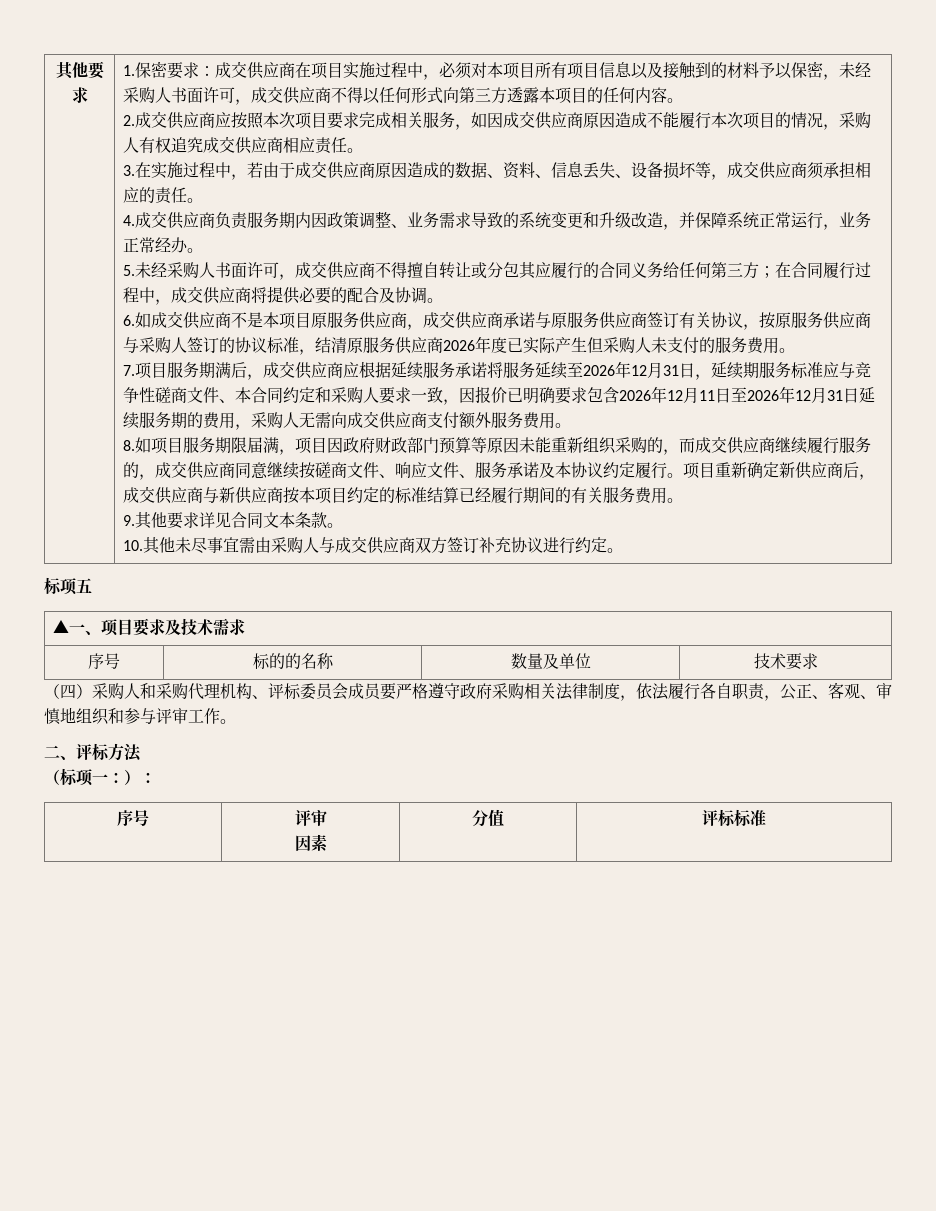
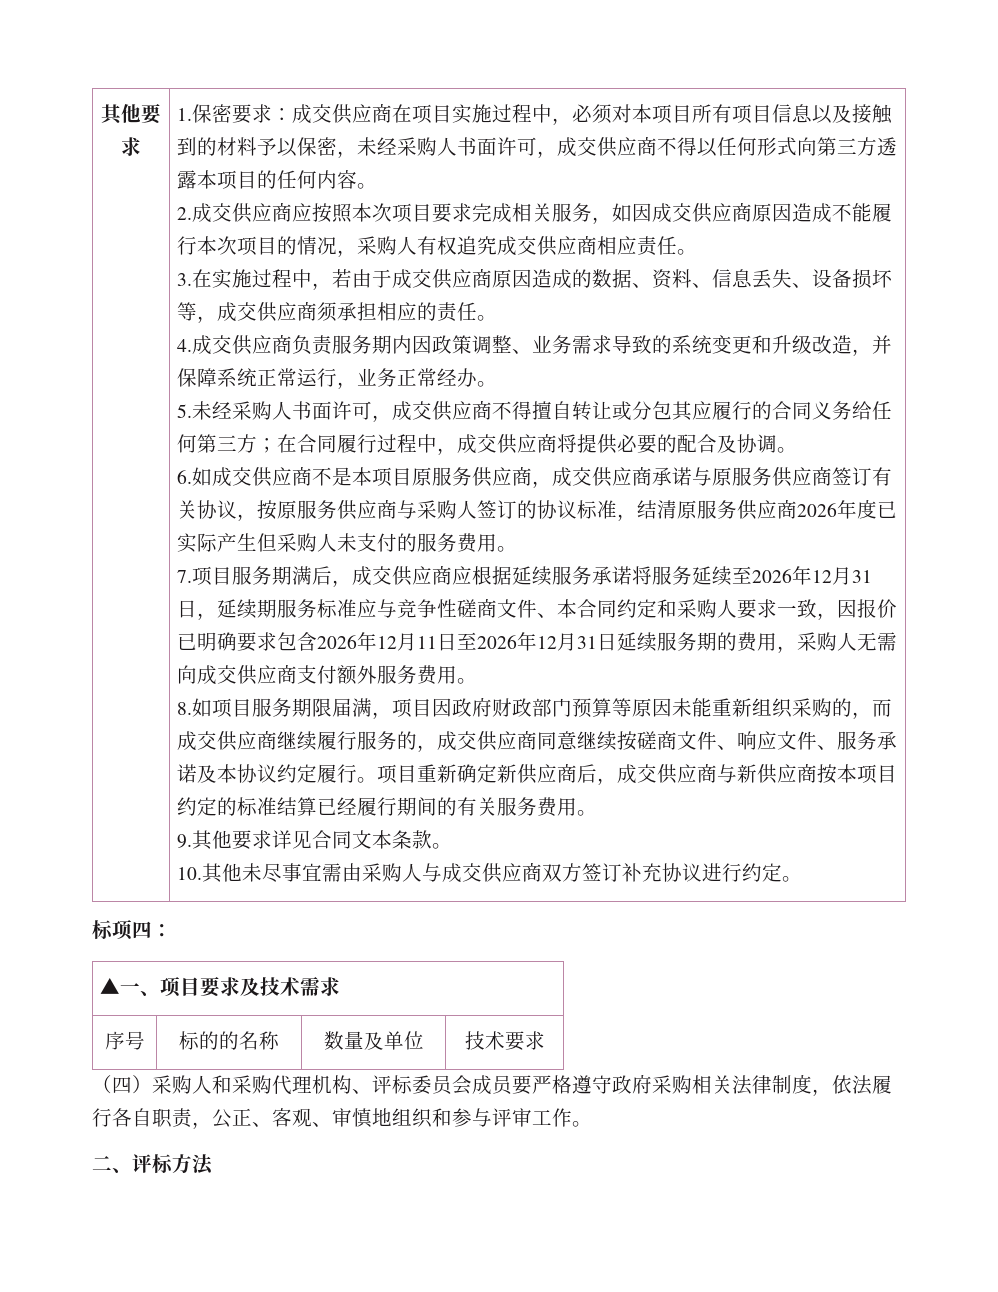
[76,578,92,593] 五 -> [132,921,172,939] 四：
[44,768,156,786] [117,810,149,826] [294,810,327,826] [294,834,328,852] [472,809,504,827] [702,809,766,826] // （标项一：）： // 序号 | 评审 // 因素 | 分值 | 评标标准 -> (213, 1164) none

